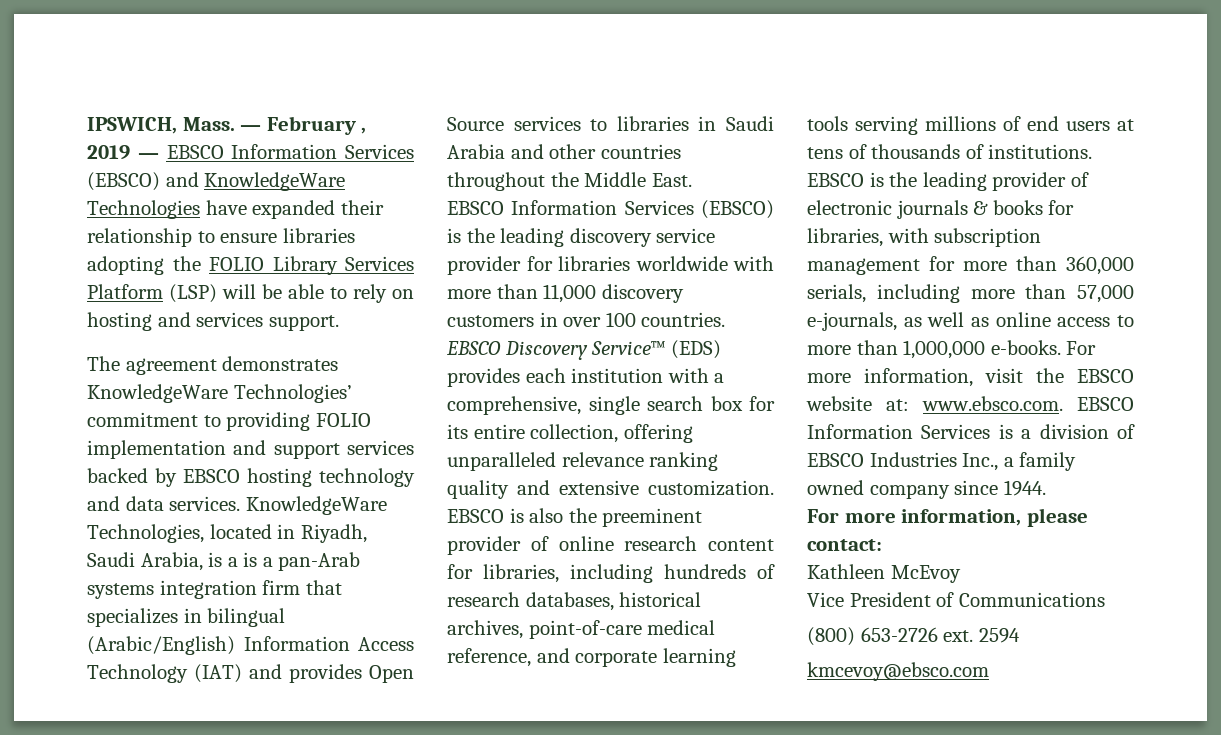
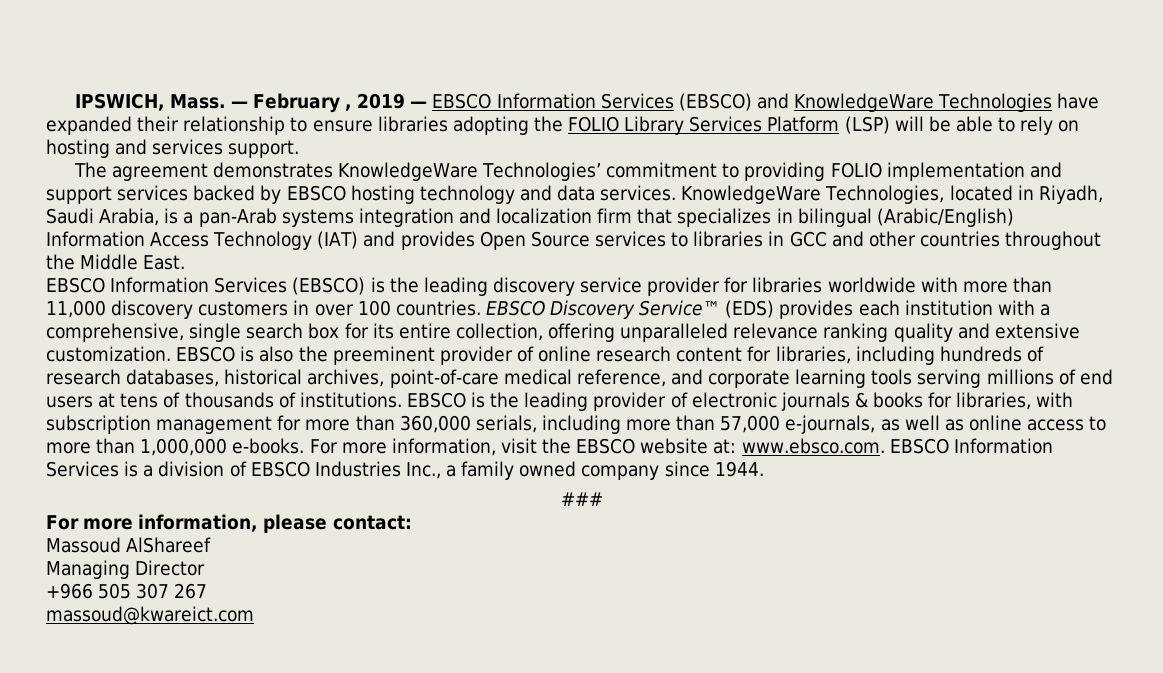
[243,552,273,567] is a -> (194, 218) none
(257, 589) none -> [458,208,593,224] and localization
[726,116,774,131] [447,144,505,159] Saudi Arabia -> [789,231,827,247] GCC
(1046, 488) none -> [560,492,603,506] // ###
[807,564,961,583] [807,592,1105,607] [807,627,1020,646] [807,662,989,681] Kathleen McEvoy // Vice President of Communications // (800) 653-2726 ext. 2594 // kmcevoy@ebsco.com -> [46,537,212,553] [46,560,206,579] [46,583,208,599] [46,606,254,625] Massoud AlShareef // Managing Director // +966 505 307 267 // massoud@kwareict.com

